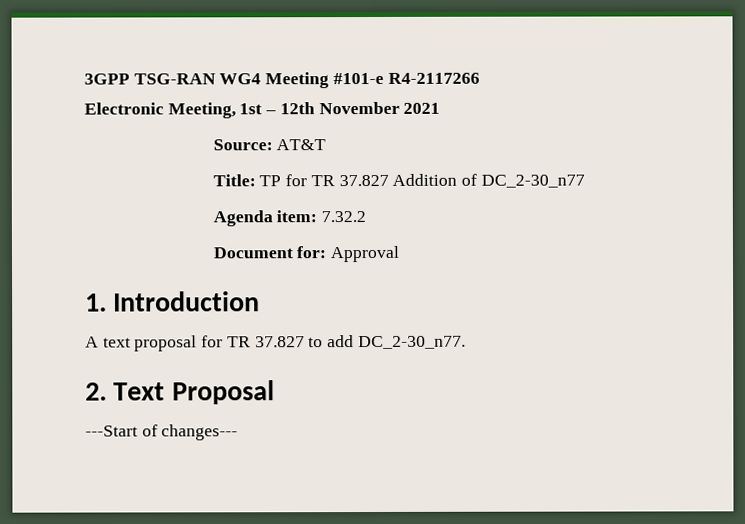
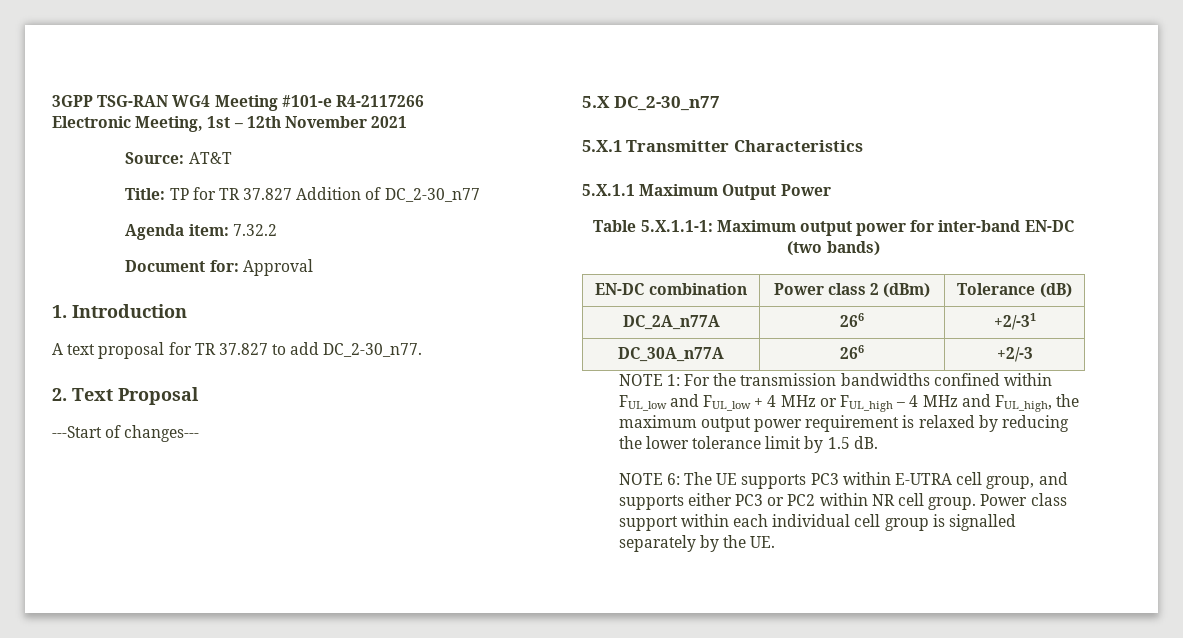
(239, 432) none -> [582,96,720,111] [582,140,863,152] [582,184,831,200] [593,220,1074,236] [787,241,880,256] [595,283,747,295] [773,283,931,298] [957,283,1072,298] [622,315,720,330] [840,313,864,327] [993,313,1036,330] [618,347,724,362] [840,345,864,359] [996,347,1033,362] [618,373,1052,386] [618,394,1080,412] [618,415,1069,432] [618,436,878,453] [618,472,1068,489] [618,493,1067,510] [618,514,1016,531] [618,535,776,552] // 5.X DC_2-30_n77 // 5.X.1 Transmitter Characteristics // 5.X.1.1 Maximum Output Power // Table 5.X.1.1-1: Maximum output power for inter-band EN-DC (two bands) // EN-DC combination | Power class 2 (dBm) | Tolerance (dB) // DC_2A_n77A | 266 | +2/-31 // DC_30A_n77A | 266 | +2/-3 // NOTE 1: For the transmission bandwidths confined within FUL_low and FUL_low + 4 MHz or FUL_high – 4 MHz and FUL_high, the maximum output power requirement is relaxed by reducing the lower tolerance limit by 1.5 dB. // NOTE 6: The UE supports PC3 within E-UTRA cell group, and supports either PC3 or PC2 within NR cell group. Power class support within each individual cell group is signalled separately by the UE.

